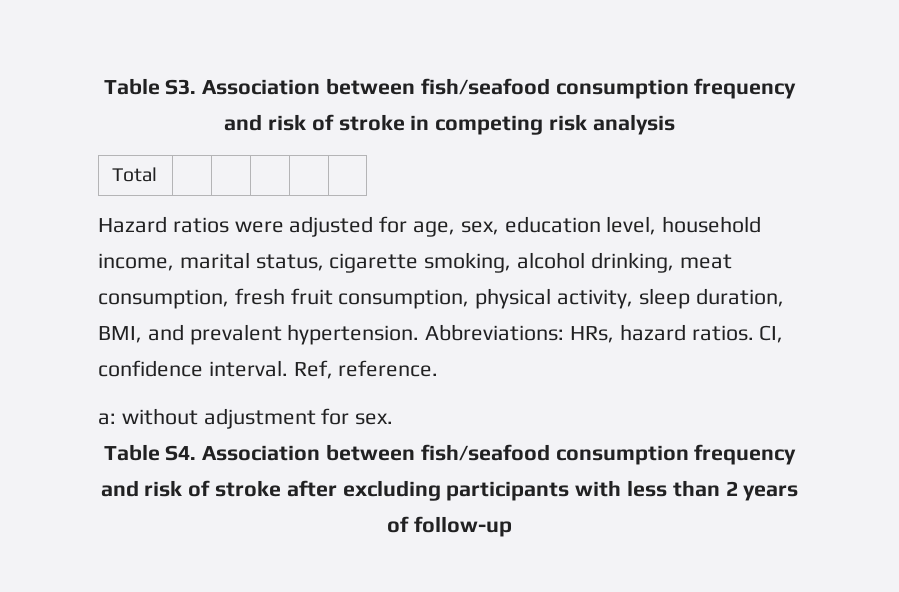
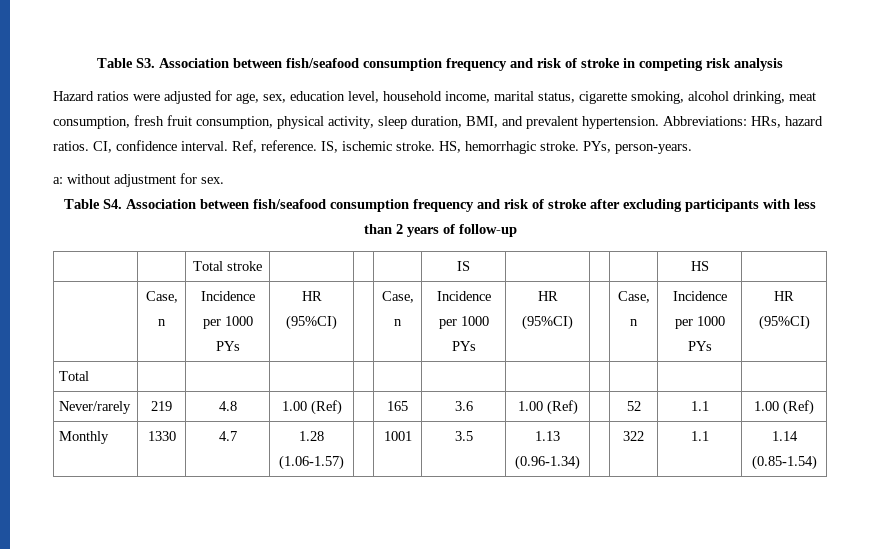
[112,167,158,182] // Total | | | | | -> (783, 64) none
(439, 368) none -> [321,141,692,154] IS, ischemic stroke. HS, hemorrhagic stroke. PYs, person-years.
(512, 526) none -> [193,261,262,271] [457,261,470,271] [690,261,709,271] [145,291,178,303] [158,319,166,326] [200,291,255,301] [202,316,253,329] [215,341,240,351] [301,291,322,301] [286,315,337,330] [381,291,414,303] [394,319,402,326] [436,291,491,301] [438,316,489,329] [451,341,476,351] [537,291,558,301] [522,315,573,330] [617,291,650,303] [630,319,638,326] [672,291,727,301] [674,316,725,329] [687,341,712,351] [774,291,794,301] [758,315,810,330] [59,371,90,381] [59,401,132,414] [151,401,172,411] [218,401,237,411] [281,400,342,415] [387,401,408,411] [454,401,473,411] [517,400,578,415] [626,401,641,411] [690,401,709,411] [754,400,814,415] [59,431,110,444] [147,431,176,441] [218,431,237,441] [299,431,324,441] [279,455,344,470] [383,431,412,441] [454,431,473,441] [535,431,560,441] [515,455,580,470] [623,431,644,441] [690,431,709,441] [771,431,798,441] [751,455,817,470] // | | Total stroke | | | | IS | | | | HS | // | Case, n | Incidence per 1000 PYs | HR (95%CI) | | Case, n | Incidence per 1000 PYs | HR (95%CI) | | Case, n | Incidence per 1000 PYs | HR (95%CI) // Total | | | | | | | | | | | // Never/rarely | 219 | 4.8 | 1.00 (Ref) | | 165 | 3.6 | 1.00 (Ref) | | 52 | 1.1 | 1.00 (Ref) // Monthly | 1330 | 4.7 | 1.28 (1.06-1.57) | | 1001 | 3.5 | 1.13 (0.96-1.34) | | 322 | 1.1 | 1.14 (0.85-1.54)

